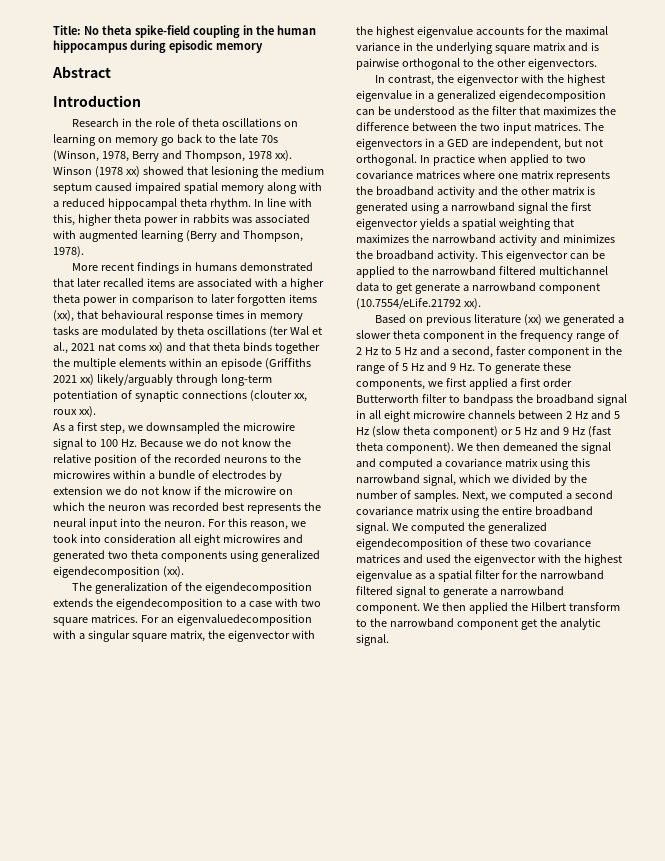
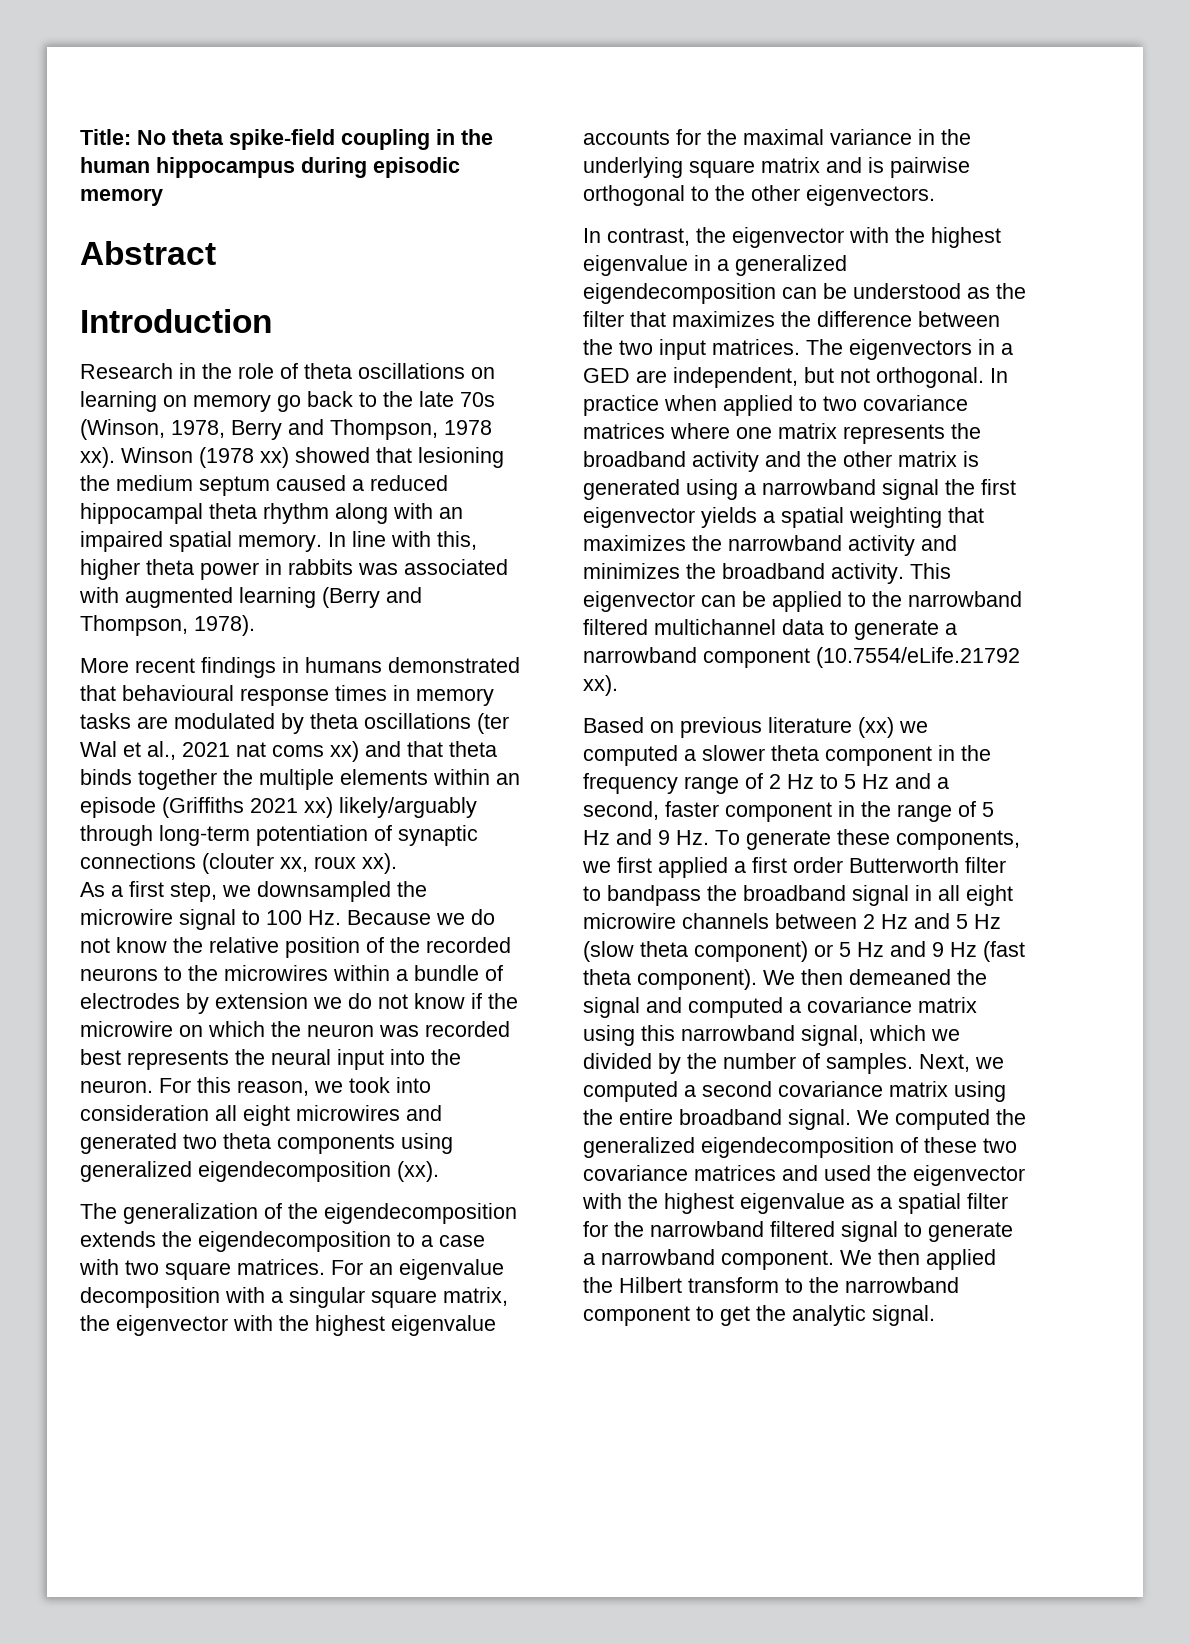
[134,182,322,194] [53,198,251,210] impaired spatial memory along with a reduced hippocampal theta rhythm. -> [352,475,448,491] [80,503,463,524] [80,531,322,552] a reduced hippocampal theta rhythm along with an impaired spatial memory.
[76,278,324,290] [53,294,317,306] [53,310,98,322] later recalled items are associated with a higher theta power in comparison to later forgotten items (xx), that -> (116, 693) none
[176,614,312,626] eigenvaluedecomposition -> [399,1259,504,1280] [80,1287,220,1308] eigenvalue decomposition
[395,283,412,294] get -> (848, 627) none
[563,314,616,326] generated -> [583,745,678,766] computed
(518, 624) none -> [696,1306,714,1321] to

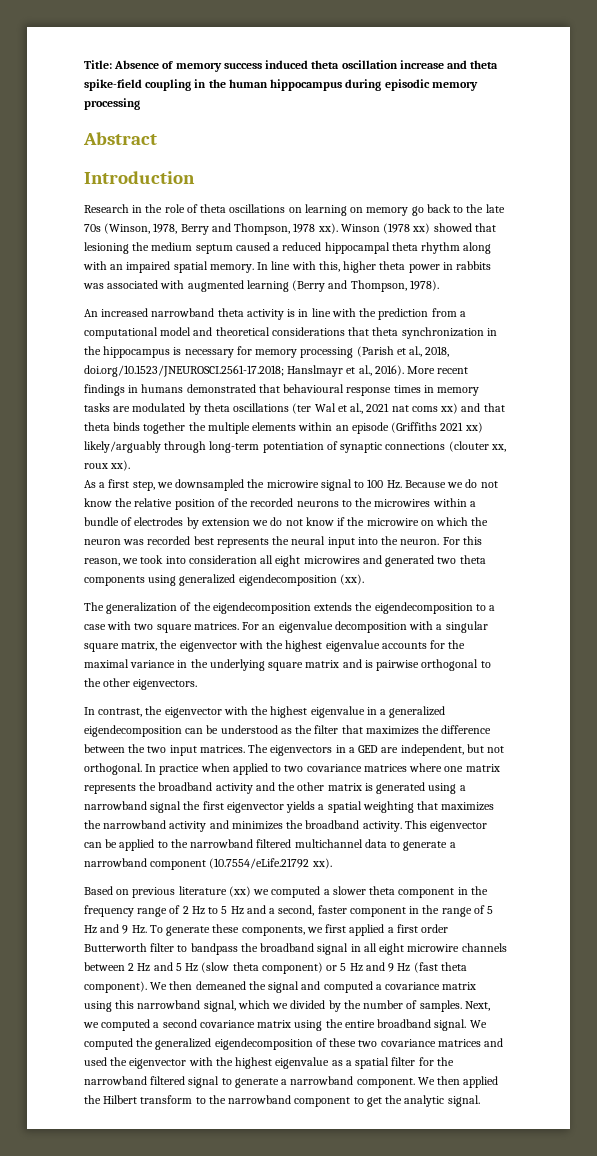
[137,130,166,145] No -> [114,60,468,72] Absence of memory success induced theta oscillation increase and
(163, 197) none -> [84,98,140,110] processing
(255, 625) none -> [84,308,466,320] [84,327,497,339] [84,346,450,358] [84,365,404,377] An increased narrowband theta activity is in line with the prediction from a computational model and theoretical considerations that theta synchronization in the hippocampus is necessary for memory processing (Parish et al., 2018, doi.org/10.1523/JNEUROSCI.2561-17.2018; Hanslmayr et al., 2016).

